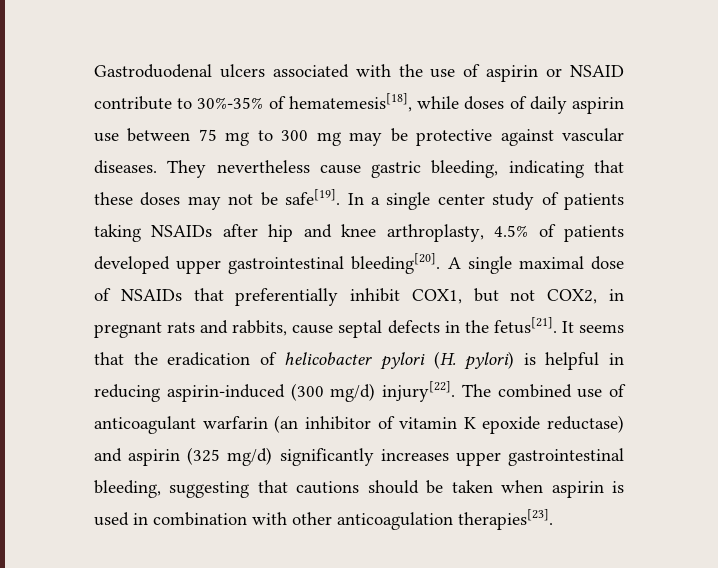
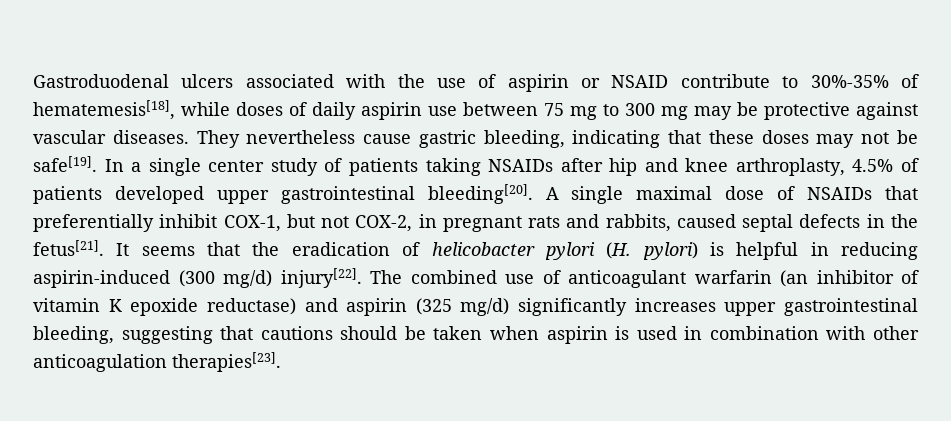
[411,289,462,304] COX1, -> [223,215,281,232] COX-1,
[547,289,598,304] COX2, -> [355,215,413,232] COX-2,
[292,325,334,334] cause -> [676,214,736,228] caused

